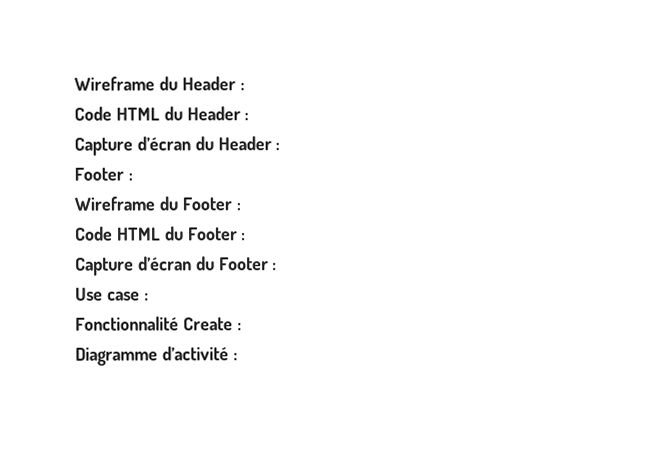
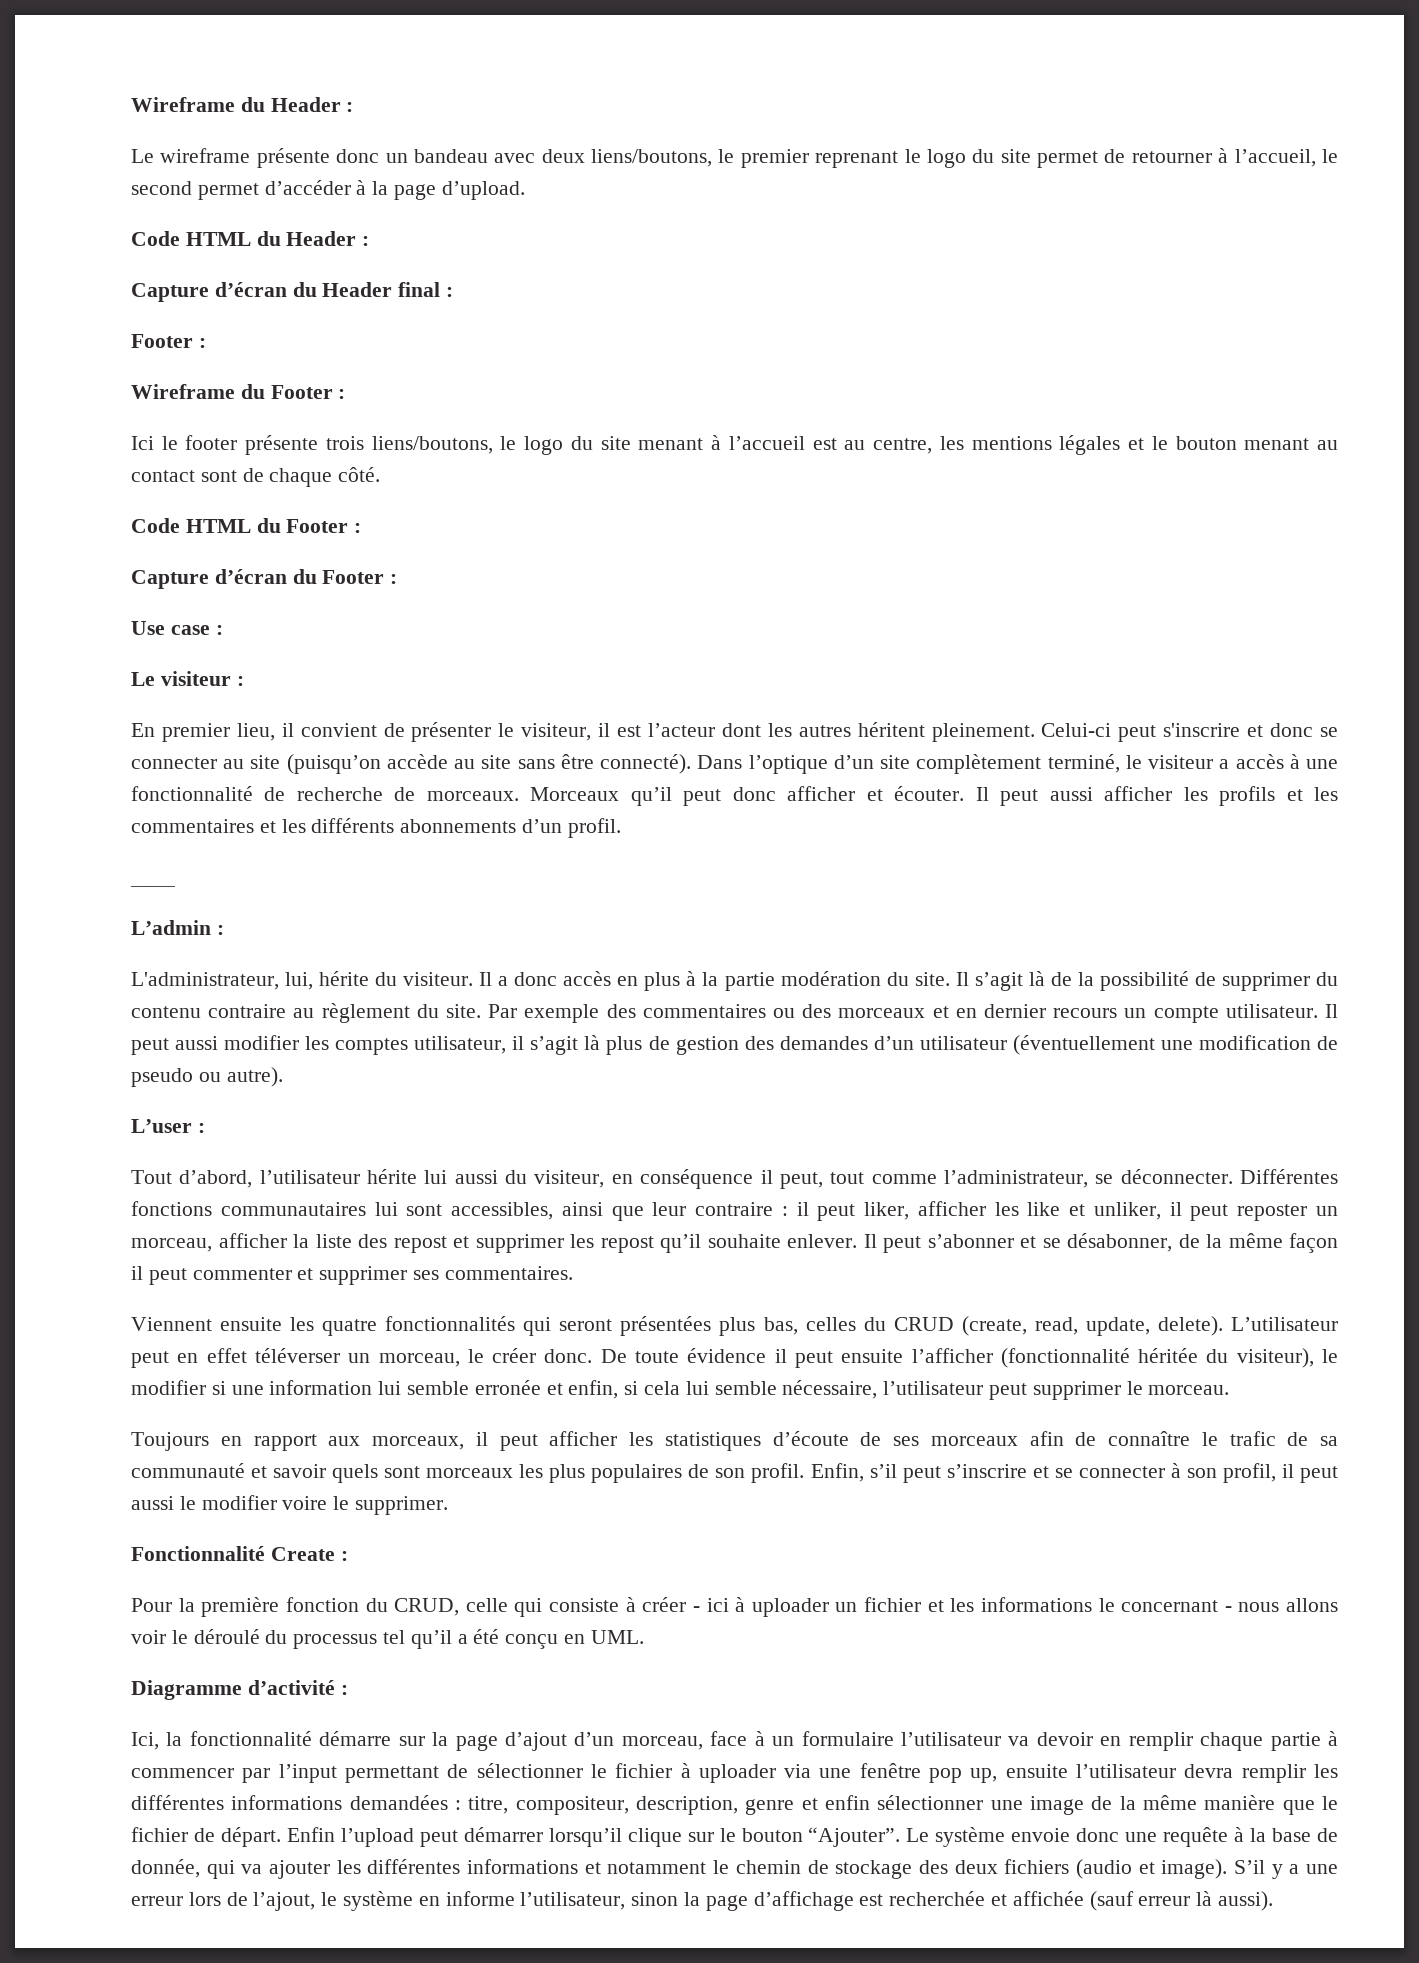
(245, 86) none -> [131,148,1338,168] [131,180,525,200] // Le wireframe présente donc un bandeau avec deux liens/boutons, le premier reprenant le logo du site permet de retourner à l’accueil, le second permet d’accéder à la page d’upload.
(272, 143) none -> [398,282,441,297] final
(241, 206) none -> [131,435,1338,455] [131,467,381,487] // Ici le footer présente trois liens/boutons, le logo du site menant à l’accueil est au centre, les mentions légales et le bouton menant au contact sont de chaque côté.
[75,316,242,331] [75,346,238,366] Fonctionnalité Create : // Diagramme d’activité : -> [131,671,244,686] [131,722,1339,742] [131,754,1338,774] [131,786,1338,806] [131,818,621,838] [130,884,175,887] [131,920,224,935] [131,971,1338,991] [131,1003,1339,1023] [131,1035,1338,1055] [131,1067,283,1087] [131,1119,205,1133] [131,1169,1339,1189] [131,1201,1339,1221] [131,1233,1338,1253] [131,1266,573,1285] [131,1316,1338,1336] [131,1348,1338,1368] [131,1380,1230,1400] [131,1431,1338,1451] [131,1463,1338,1483] [131,1495,449,1515] [131,1546,348,1561] [131,1597,1338,1617] [131,1629,644,1649] [131,1680,348,1700] [131,1731,1338,1751] [131,1763,1338,1783] [131,1795,1338,1815] [131,1827,1339,1847] [131,1859,1338,1879] [131,1891,1274,1911] Le visiteur : // En premier lieu, il convient de présenter le visiteur, il est l’acteur dont les autres héritent pleinement. Celui-ci peut s'inscrire et donc se connecter au site (puisqu’on accède au site sans être connecté). Dans l’optique d’un site complètement terminé, le visiteur a accès à une fonctionnalité de recherche de morceaux. Morceaux qu’il peut donc afficher et écouter. Il peut aussi afficher les profils et les commentaires et les différents abonnements d’un profil. // ____ // L’admin : // L'administrateur, lui, hérite du visiteur. Il a donc accès en plus à la partie modération du site. Il s’agit là de la possibilité de supprimer du contenu contraire au règlement du site. Par exemple des commentaires ou des morceaux et en dernier recours un compte utilisateur. Il peut aussi modifier les comptes utilisateur, il s’agit là plus de gestion des demandes d’un utilisateur (éventuellement une modification de pseudo ou autre). // L’user : // Tout d’abord, l’utilisateur hérite lui aussi du visiteur, en conséquence il peut, tout comme l’administrateur, se déconnecter. Différentes fonctions communautaires lui sont accessibles, ainsi que leur contraire : il peut liker, afficher les like et unliker, il peut reposter un morceau, afficher la liste des repost et supprimer les repost qu’il souhaite enlever. Il peut s’abonner et se désabonner, de la même façon il peut commenter et supprimer ses commentaires. // Viennent ensuite les quatre fonctionnalités qui seront présentées plus bas, celles du CRUD (create, read, update, delete). L’utilisateur peut en effet téléverser un morceau, le créer donc. De toute évidence il peut ensuite l’afficher (fonctionnalité héritée du visiteur), le modifier si une information lui semble erronée et enfin, si cela lui semble nécessaire, l’utilisateur peut supprimer le morceau. // Toujours en rapport aux morceaux, il peut afficher les statistiques d’écoute de ses morceaux afin de connaître le trafic de sa communauté et savoir quels sont morceaux les plus populaires de son profil. Enfin, s’il peut s’inscrire et se connecter à son profil, il peut aussi le modifier voire le supprimer. // Fonctionnalité Create : // Pour la première fonction du CRUD, celle qui consiste à créer - ici à uploader un fichier et les informations le concernant - nous allons voir le déroulé du processus tel qu’il a été conçu en UML. // Diagramme d’activité : // Ici, la fonctionnalité démarre sur la page d’ajout d’un morceau, face à un formulaire l’utilisateur va devoir en remplir chaque partie à commencer par l’input permettant de sélectionner le fichier à uploader via une fenêtre pop up, ensuite l’utilisateur devra remplir les différentes informations demandées : titre, compositeur, description, genre et enfin sélectionner une image de la même manière que le fichier de départ. Enfin l’upload peut démarrer lorsqu’il clique sur le bouton “Ajouter”. Le système envoie donc une requête à la base de donnée, qui va ajouter les différentes informations et notamment le chemin de stockage des deux fichiers (audio et image). S’il y a une erreur lors de l’ajout, le système en informe l’utilisateur, sinon la page d’affichage est recherchée et affichée (sauf erreur là aussi).

